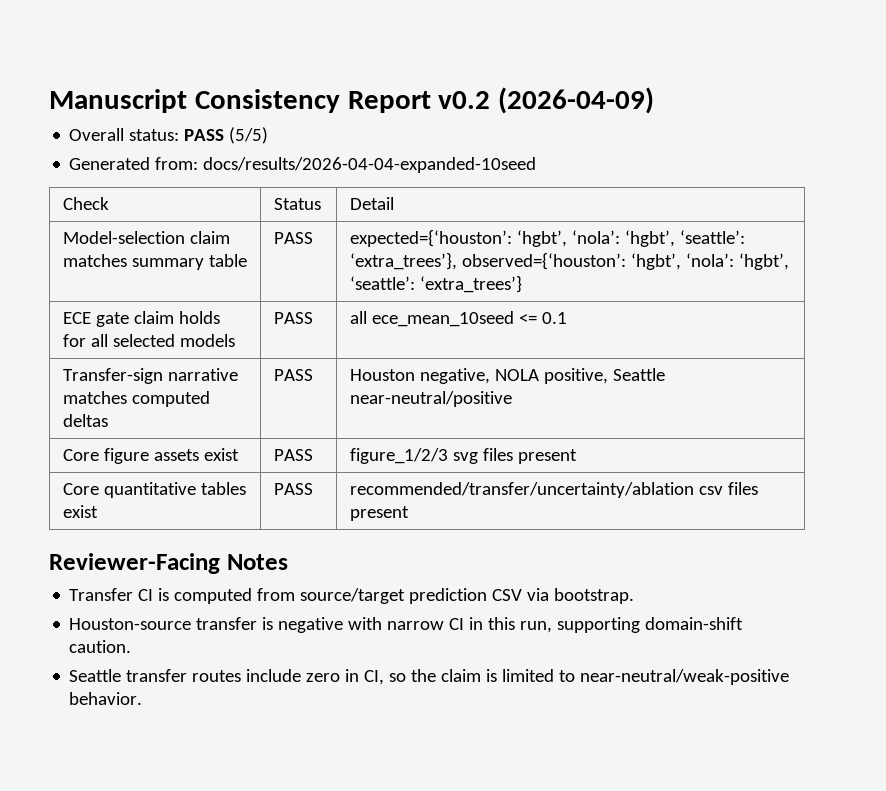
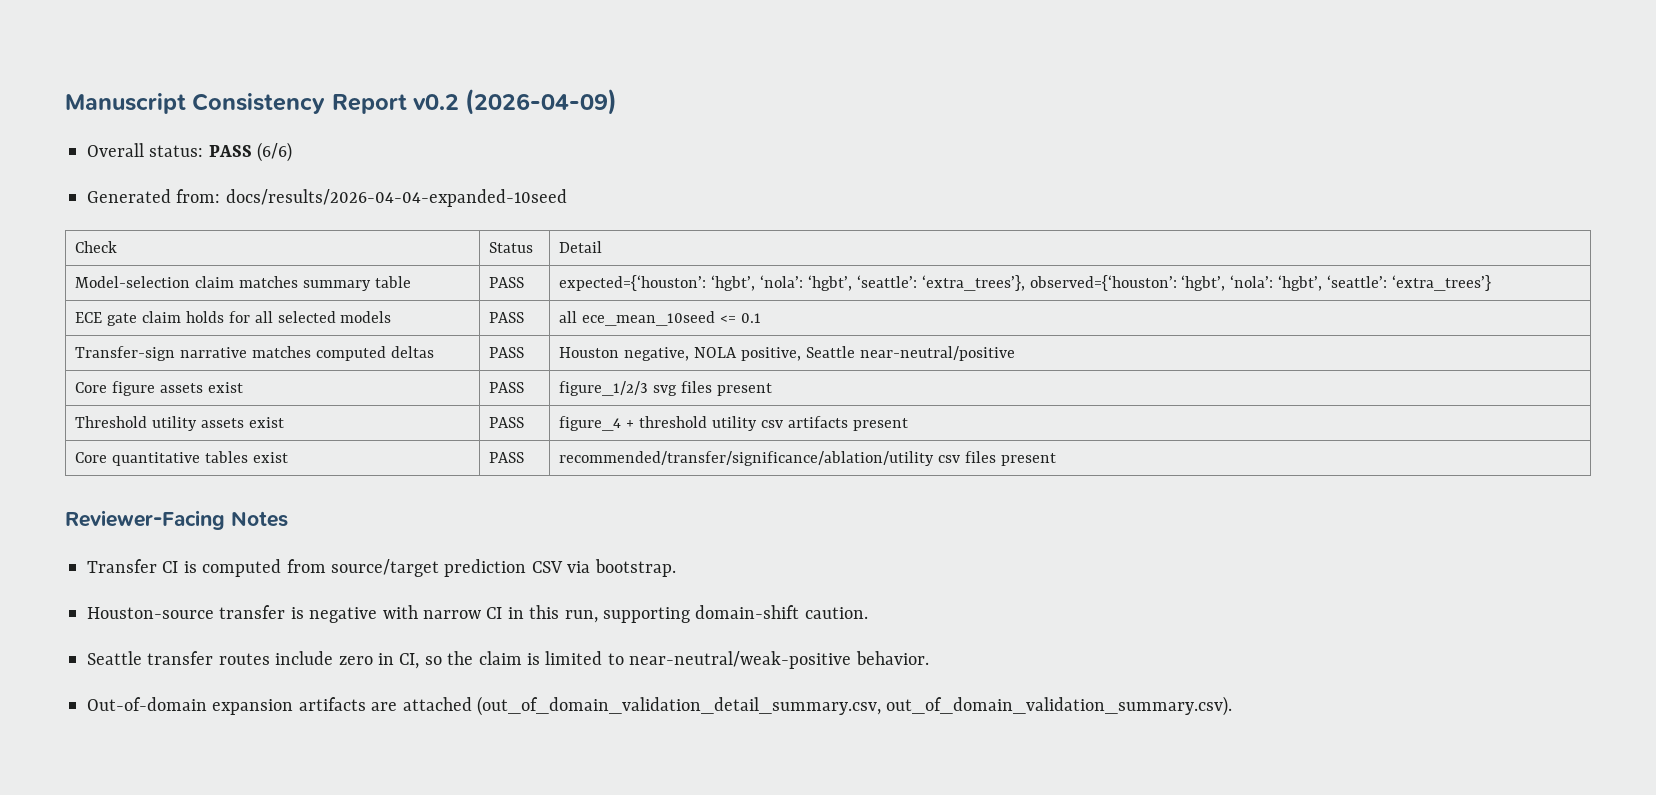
[229,127,269,144] (5/5) -> [257,142,293,162] (6/6)
(577, 456) none -> [75,416,284,431] [489,417,525,428] [559,416,908,431] // Threshold utility assets exist | PASS | figure_4 + threshold utility csv artifacts present
[350,482,695,498] recommended/transfer/uncertainty/ablation -> [559,451,935,466] recommended/transfer/significance/ablation/utility
(143, 698) none -> [87,696,1233,716] // Out-of-domain expansion artifacts are attached (out_of_domain_validation_detail_summary.csv, out_of_domain_validation_summary.csv).

